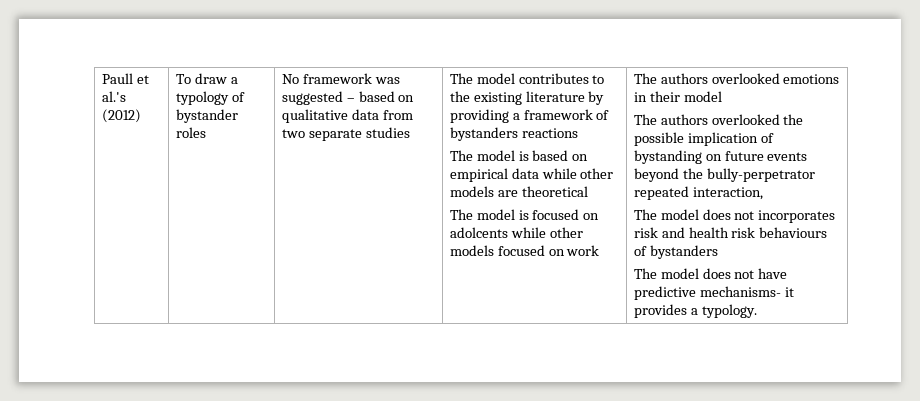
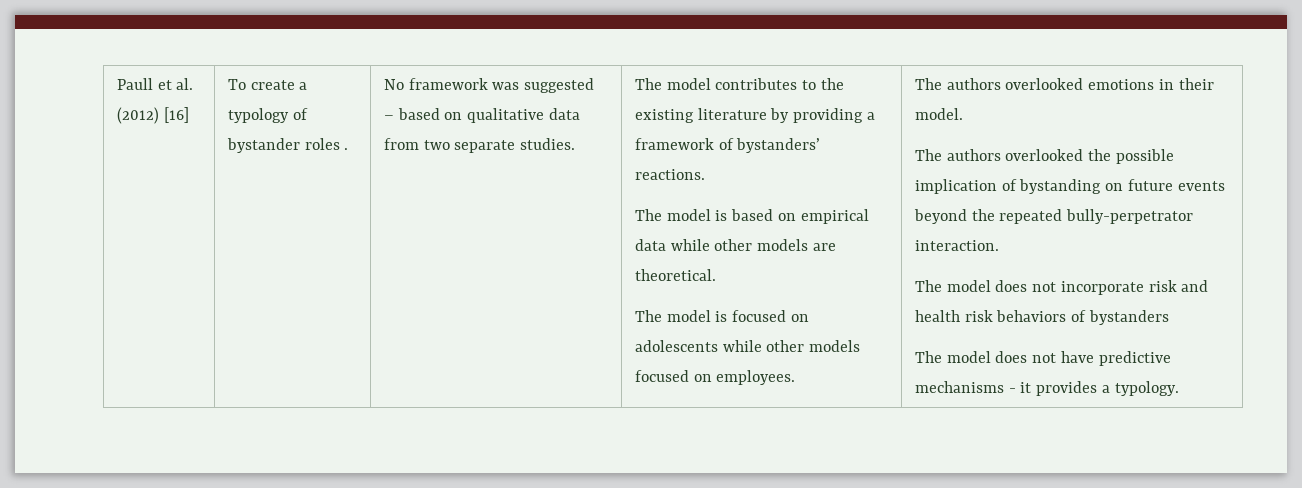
[101,91,126,102] al.'s -> [176,78,194,90] al.
(141, 116) none -> [163,107,189,123] [16]
[194,73,227,84] draw -> [250,80,295,90] create
(206, 132) none -> [344,148,349,150] .
[365,127,410,138] studies -> [520,138,576,150] studies.
[449,127,578,141] bystanders reactions -> [736,138,821,153] [634,169,705,180] bystanders’ reactions.
[521,186,588,197] theoretical -> [634,269,716,281] theoretical.
[449,227,508,238] adolcents -> [634,340,718,352] adolescents
[566,245,600,256] work -> [716,370,796,385] employees.
[683,91,722,102] model -> [914,108,963,120] model.
[706,168,815,182] [633,186,763,200] [633,209,836,223] bully-perpetrator repeated interaction, // The model does not incorporates -> [999,209,1194,224] [914,240,999,251] [914,280,1144,295] repeated bully-perpetrator interaction. // The model does not incorporate
[759,227,828,238] behaviours -> [996,310,1067,322] behaviors
[699,286,781,297] mechanisms- -> [914,381,1016,393] mechanisms -

